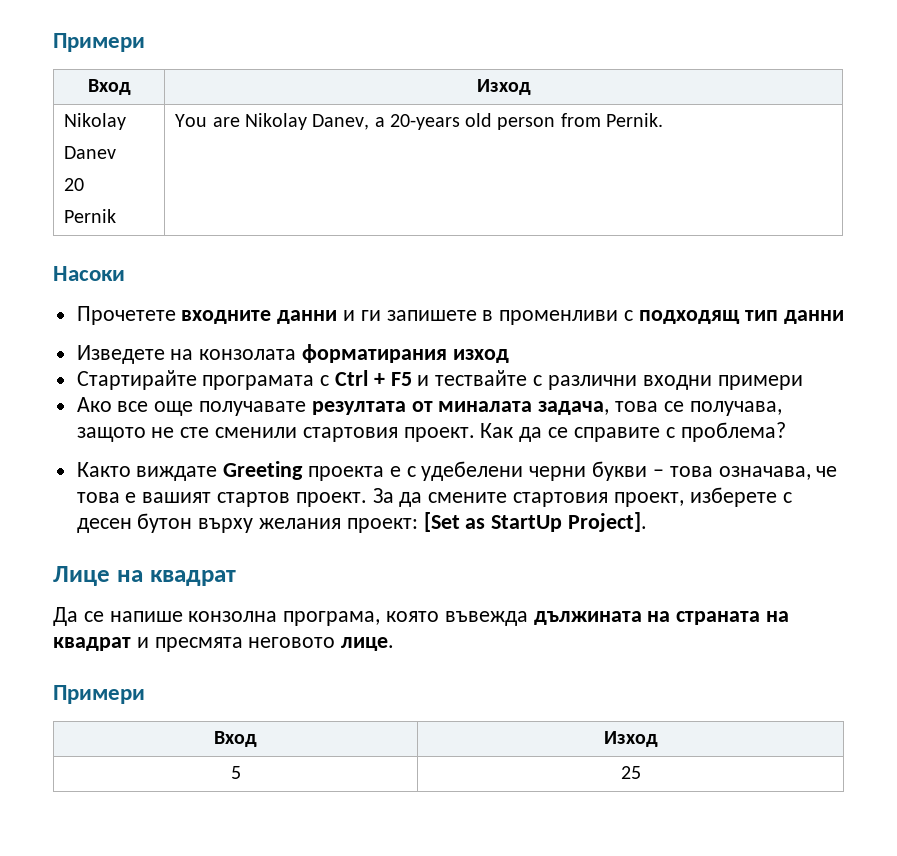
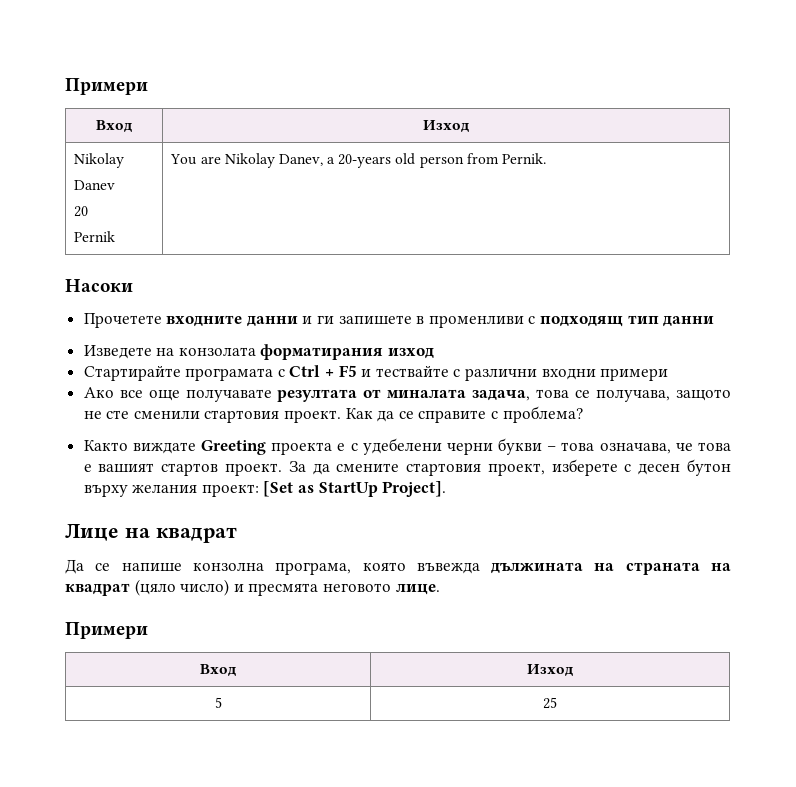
(131, 644) none -> [134,579,230,596] (цяло число)

